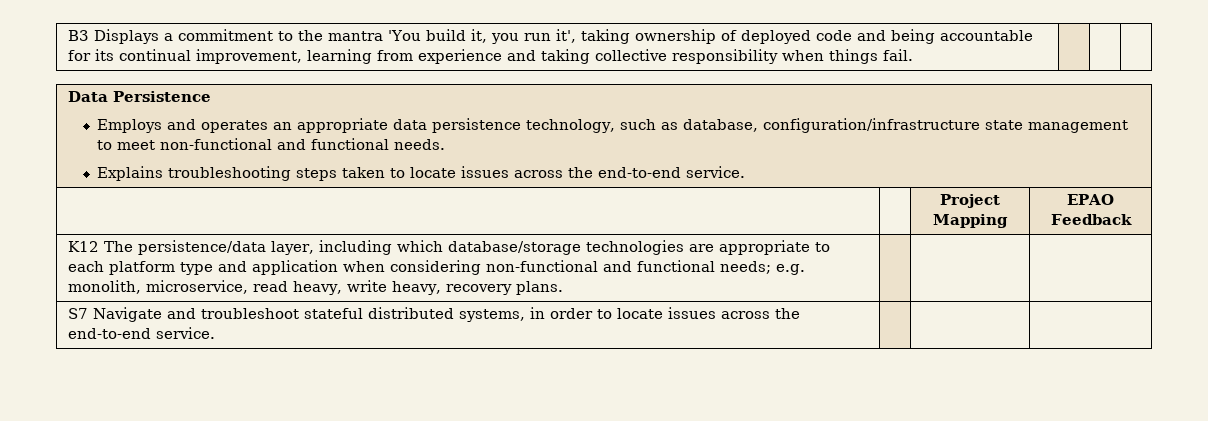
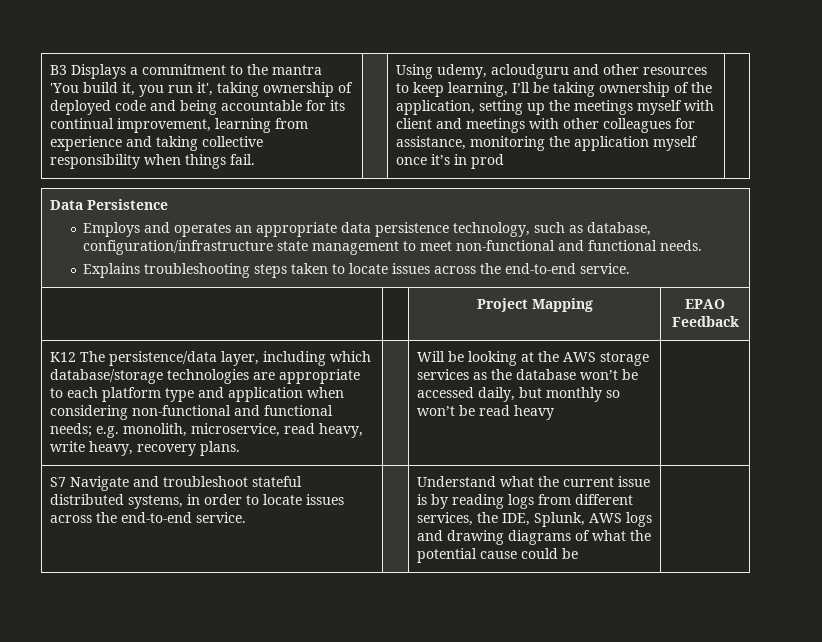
(913, 55) none -> [395,64,707,79] [395,82,712,97] [395,100,714,115] [395,118,695,133] [395,136,698,151] [395,154,504,169] Using udemy, acloudguru and other resources to keep learning, I’ll be taking ownership of the application, setting up the meetings myself with client and meetings with other colleagues for assistance, monitoring the application myself once it’s in prod
(563, 288) none -> [416,351,649,366] [416,369,638,380] [416,387,620,402] [416,405,554,420] Will be looking at the AWS storage services as the database won’t be accessed daily, but monthly so won’t be read heavy
(215, 333) none -> [416,476,650,487] [416,494,633,509] [416,512,652,527] [416,530,651,545] [416,548,578,563] Understand what the current issue is by reading logs from different services, the IDE, Splunk, AWS logs and drawing diagrams of what the potential cause could be

